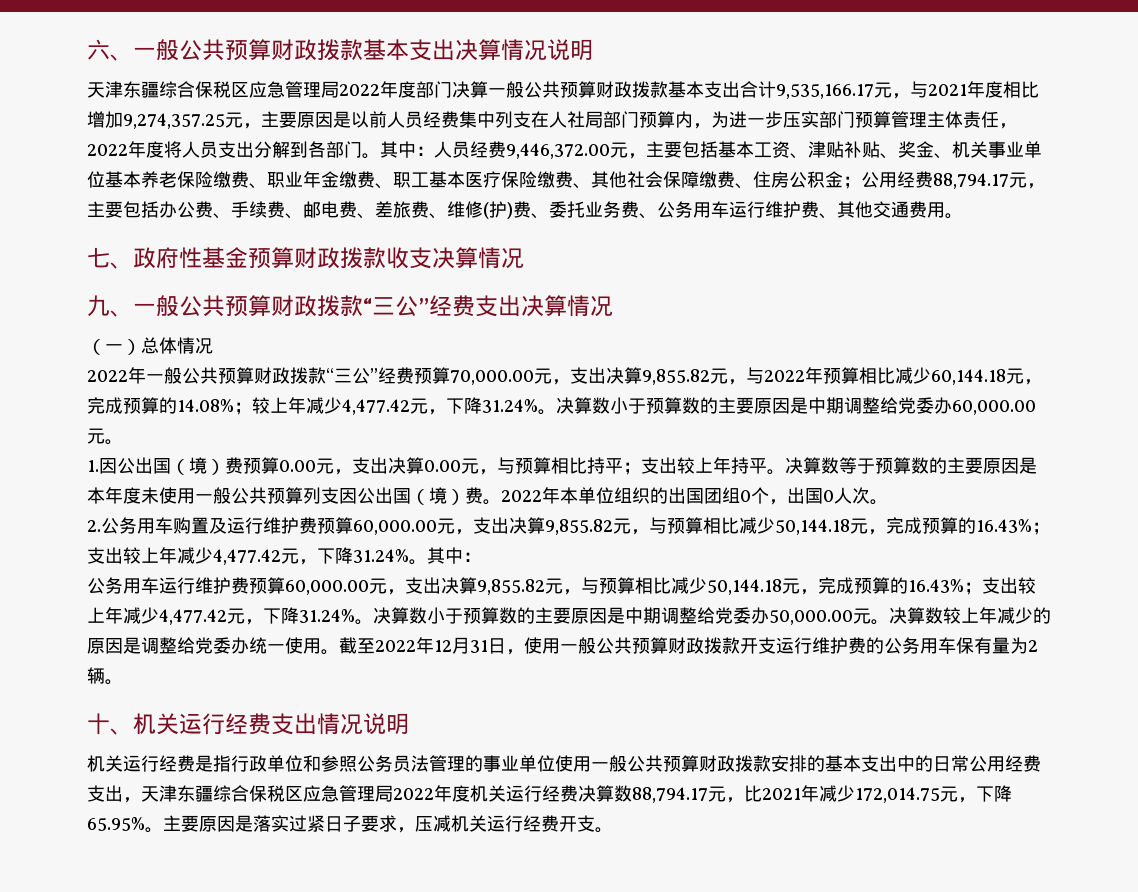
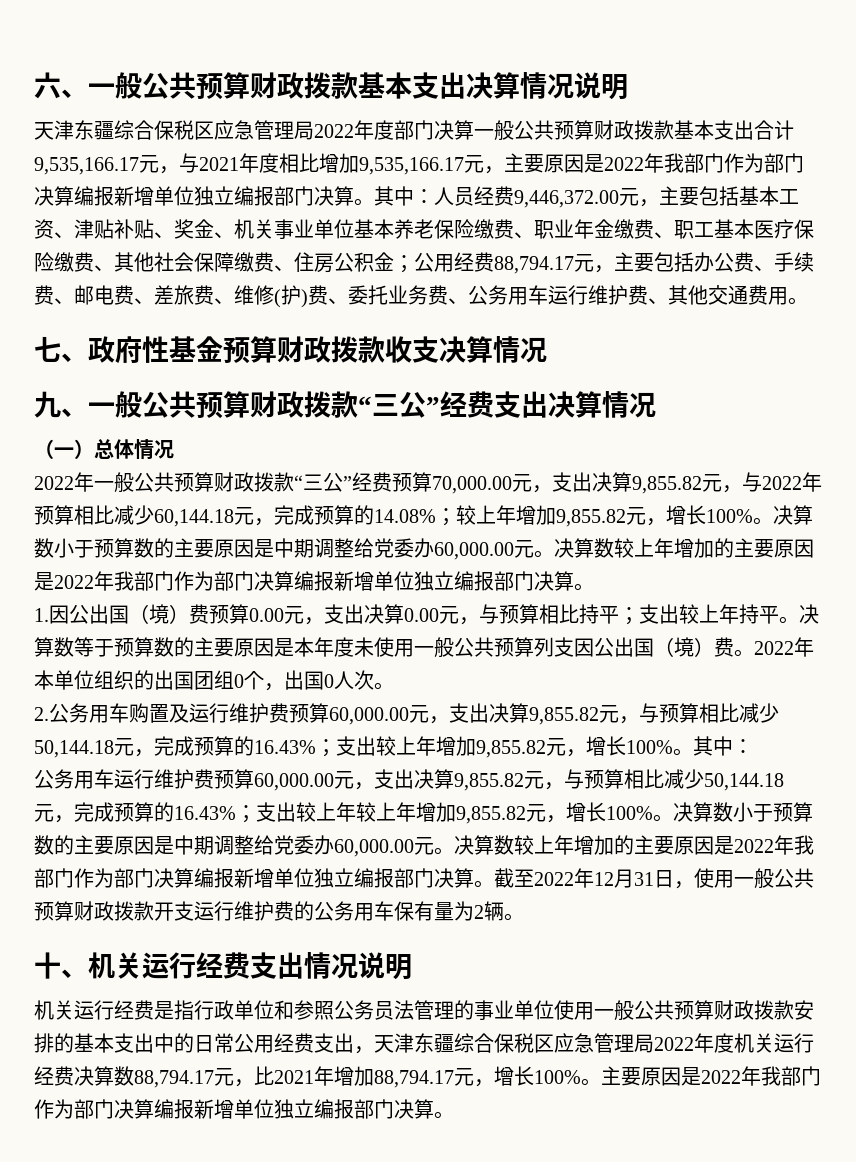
[123,113,225,129] 9,274,357.25 -> [359,157,464,175] 9,535,166.17
[351,111,1017,129] [87,141,362,158] 以前人员经费集中列支在人社局部门预算内，为进一步压实部门预算管理主体责任，2022年度将人员支出分解到各部门 -> [604,153,804,173] [34,186,354,206] 2022年我部门作为部门决算编报新增单位独立编报部门决算
[306,397,538,415] 减少4,477.42元，下降31.24% -> [516,505,753,527] 增加9,855.82元，增长100%
(123, 442) none -> [554,538,814,558] [34,571,594,591] 决算数较上年增加的主要原因是2022年我部门作为部门决算编报新增单位独立编报部门决算。
[177,547,409,565] 减少4,477.42元，下降31.24% -> [436,736,673,758] 增加9,855.82元，增长100%
[123,607,355,625] 减少4,477.42元，下降31.24% -> [356,802,653,824] 较上年增加9,855.82元，增长100%
[769,607,1051,625] [87,637,321,654] 50,000.00元。决算数较上年减少的原因是调整给党委办统一使用 -> [334,835,814,857] [34,868,474,888] 60,000.00元。决算数较上年增加的主要原因是2022年我部门作为部门决算编报新增单位独立编报部门决算
[819,785,1012,803] [87,815,595,833] 减少172,014.75元，下降65.95%。主要原因是落实过紧日子要求，压减机关运行经费开支 -> [334,1066,821,1088] [34,1099,434,1119] 增加88,794.17元，增长100%。主要原因是2022年我部门作为部门决算编报新增单位独立编报部门决算

